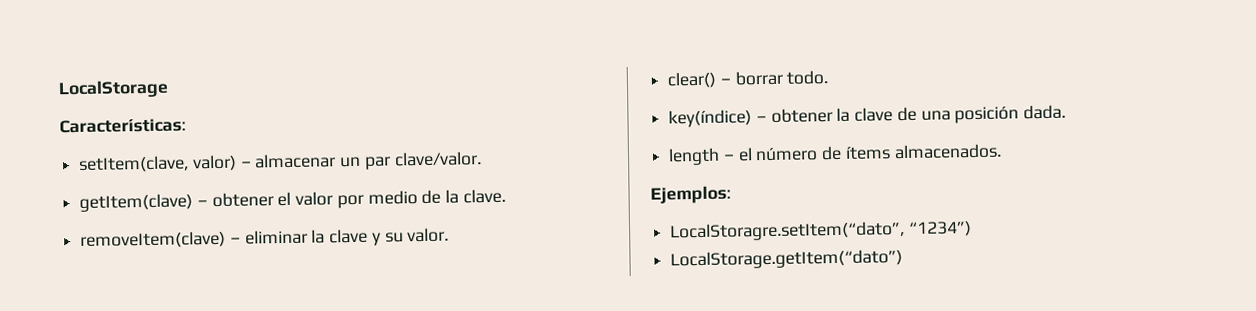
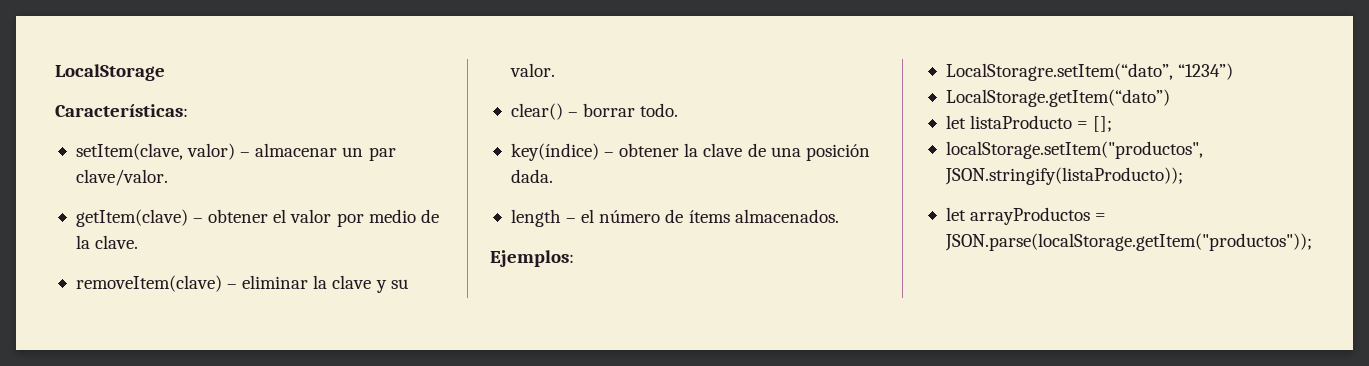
(904, 259) none -> [945,115,1113,132] [945,141,1203,159] [944,167,1183,185] [945,207,1107,225] [944,233,1312,251] // let listaProducto = []; // localStorage.setItem("productos", JSON.stringify(listaProducto)); // let arrayProductos = JSON.parse(localStorage.getItem("productos"));

